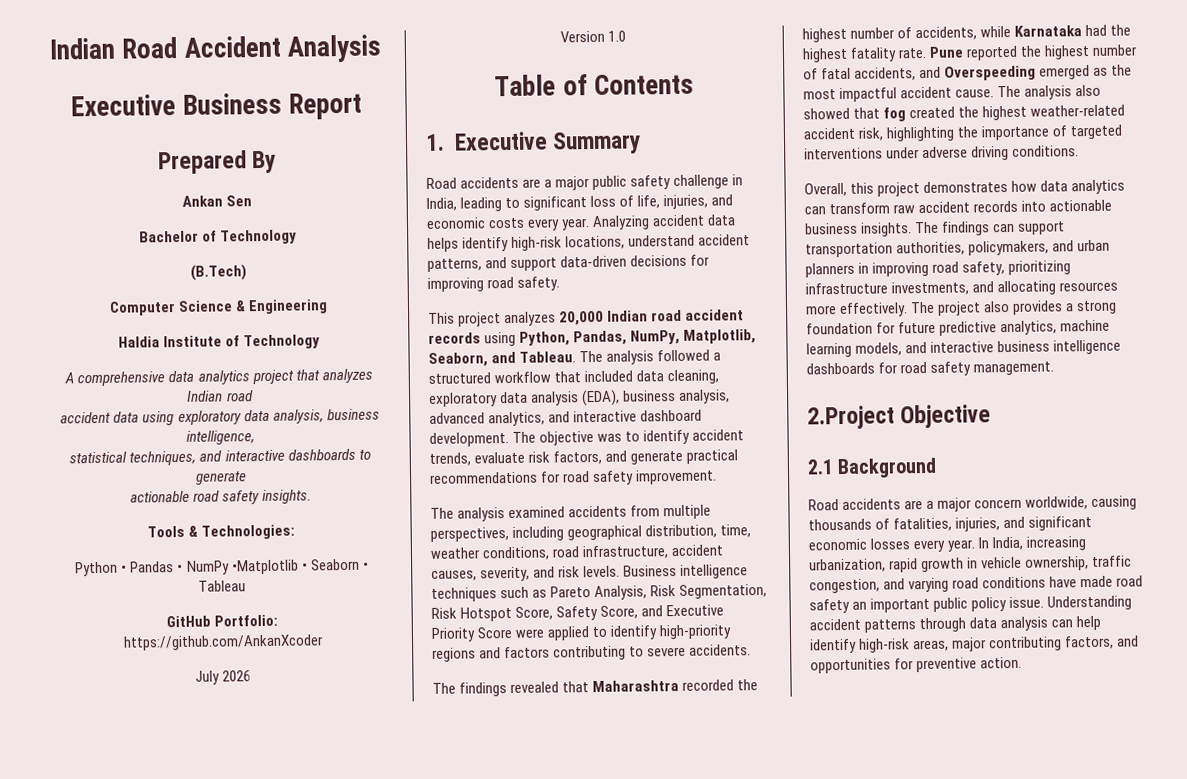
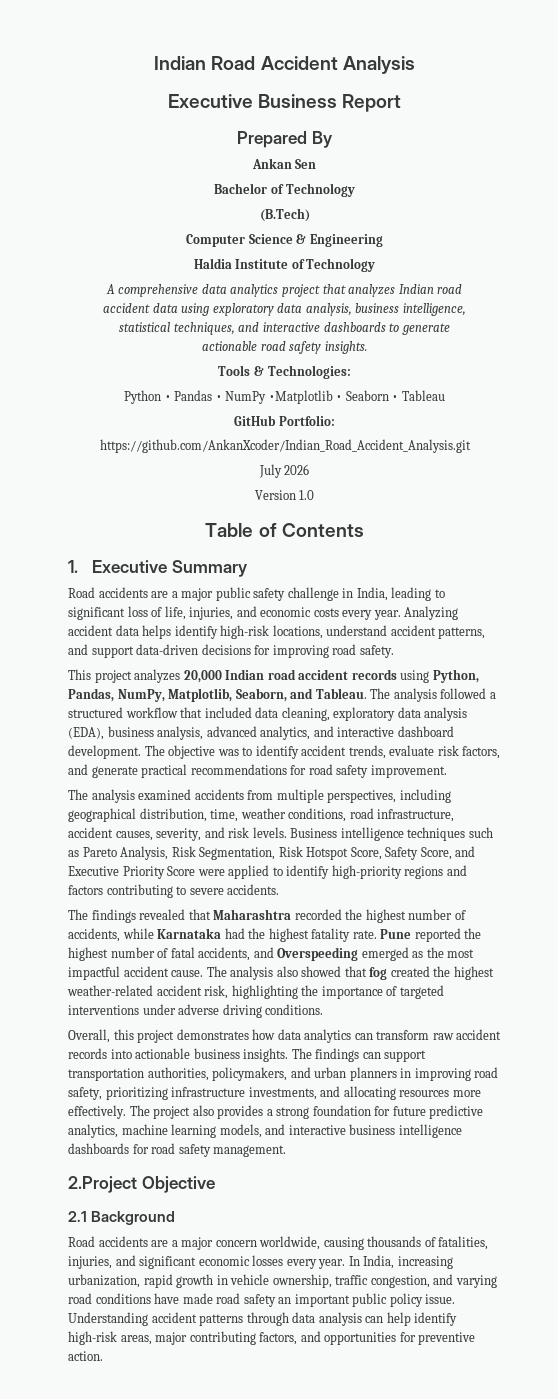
[122,634,324,651] https://github.com/AnkanXcoder -> [99,439,471,453] https://github.com/AnkanXcoder/Indian_Road_Accident_Analysis.git

